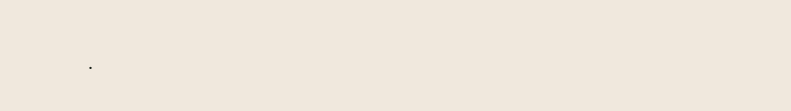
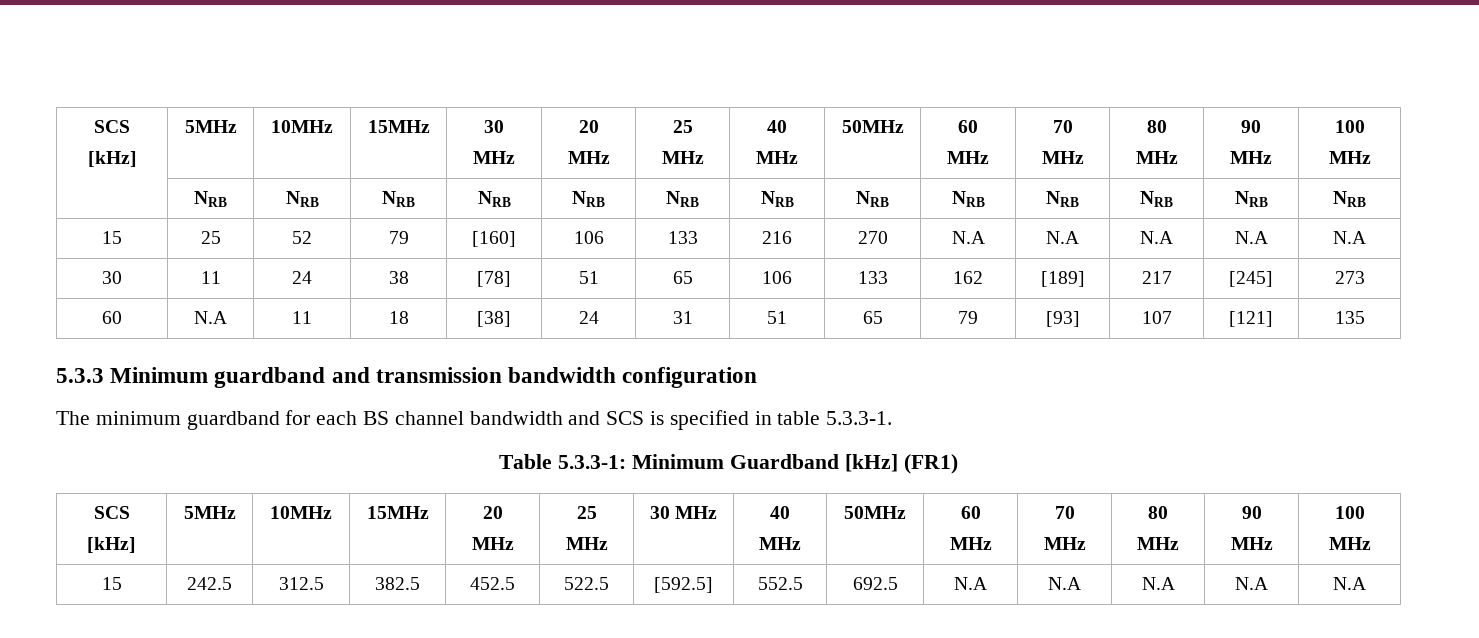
[88,66,93,69] . -> [94,120,130,133] [87,151,137,167] [184,120,237,133] [271,120,333,133] [367,120,430,133] [484,120,504,133] [473,151,515,164] [578,120,599,133] [567,151,610,164] [672,120,693,133] [661,151,704,164] [767,120,787,133] [756,151,798,164] [841,120,904,133] [958,120,978,133] [947,151,989,164] [1052,120,1073,133] [1041,151,1084,164] [1146,120,1167,133] [1135,151,1178,164] [1241,120,1261,133] [1230,151,1272,164] [1334,120,1365,133] [1328,151,1371,164] [194,191,227,207] [285,191,319,207] [382,191,415,207] [477,191,511,207] [572,191,605,207] [666,191,699,207] [760,191,794,207] [856,191,889,207] [951,191,985,207] [1046,191,1079,207] [1140,191,1173,207] [1234,191,1268,207] [1333,191,1366,207] [102,231,122,244] [200,231,221,244] [292,231,312,244] [388,231,409,244] [472,231,516,247] [573,231,604,244] [667,231,698,244] [762,231,792,244] [857,231,888,244] [951,231,985,244] [1046,231,1079,244] [1140,231,1173,244] [1234,231,1268,244] [1333,231,1366,244] [102,271,122,284] [200,271,221,284] [292,271,312,284] [388,271,409,284] [477,271,511,287] [578,271,599,284] [672,271,693,284] [762,271,792,284] [857,271,888,284] [953,271,983,284] [1040,271,1085,287] [1141,271,1172,284] [1229,271,1273,287] [1334,271,1365,284] [102,311,122,324] [194,311,227,324] [292,311,312,324] [388,311,409,324] [477,311,511,327] [578,311,599,324] [672,311,693,324] [767,311,787,324] [862,311,883,324] [958,311,978,324] [1045,311,1080,327] [1141,311,1172,324] [1229,311,1273,327] [1334,311,1365,324] [56,367,758,388] [56,410,893,430] [499,454,958,474] [93,506,130,519] [87,537,136,553] [183,506,236,519] [270,506,332,519] [366,506,429,519] [482,506,503,519] [471,537,514,550] [576,506,597,519] [565,537,608,550] [649,506,718,519] [770,506,790,519] [759,537,801,550] [844,506,906,519] [960,506,981,519] [949,537,992,550] [1054,506,1075,519] [1043,537,1086,550] [1148,506,1168,519] [1137,537,1179,550] [1241,506,1262,519] [1230,537,1273,550] [1334,506,1365,519] [1328,537,1371,550] [101,577,122,590] [187,577,232,590] [278,577,324,590] [375,577,420,590] [470,577,515,590] [564,577,609,590] [654,577,713,593] [757,577,803,590] [852,577,898,590] [954,577,987,590] [1048,577,1081,590] [1141,577,1175,590] [1235,577,1268,590] [1333,577,1366,590] SCS [kHz] | 5MHz | 10MHz | 15MHz | 30 MHz | 20 MHz | 25 MHz | 40 MHz | 50MHz | 60 MHz | 70 MHz | 80 MHz | 90 MHz | 100 MHz // | NRB | NRB | NRB | NRB | NRB | NRB | NRB | NRB | NRB | NRB | NRB | NRB | NRB // 15 | 25 | 52 | 79 | [160] | 106 | 133 | 216 | 270 | N.A | N.A | N.A | N.A | N.A // 30 | 11 | 24 | 38 | [78] | 51 | 65 | 106 | 133 | 162 | [189] | 217 | [245] | 273 // 60 | N.A | 11 | 18 | [38] | 24 | 31 | 51 | 65 | 79 | [93] | 107 | [121] | 135 // 5.3.3 Minimum guardband and transmission bandwidth configuration // The minimum guardband for each BS channel bandwidth and SCS is specified in table 5.3.3-1. // Table 5.3.3-1: Minimum Guardband [kHz] (FR1) // SCS [kHz] | 5MHz | 10MHz | 15MHz | 20 MHz | 25 MHz | 30 MHz | 40 MHz | 50MHz | 60 MHz | 70 MHz | 80 MHz | 90 MHz | 100 MHz // 15 | 242.5 | 312.5 | 382.5 | 452.5 | 522.5 | [592.5] | 552.5 | 692.5 | N.A | N.A | N.A | N.A | N.A

